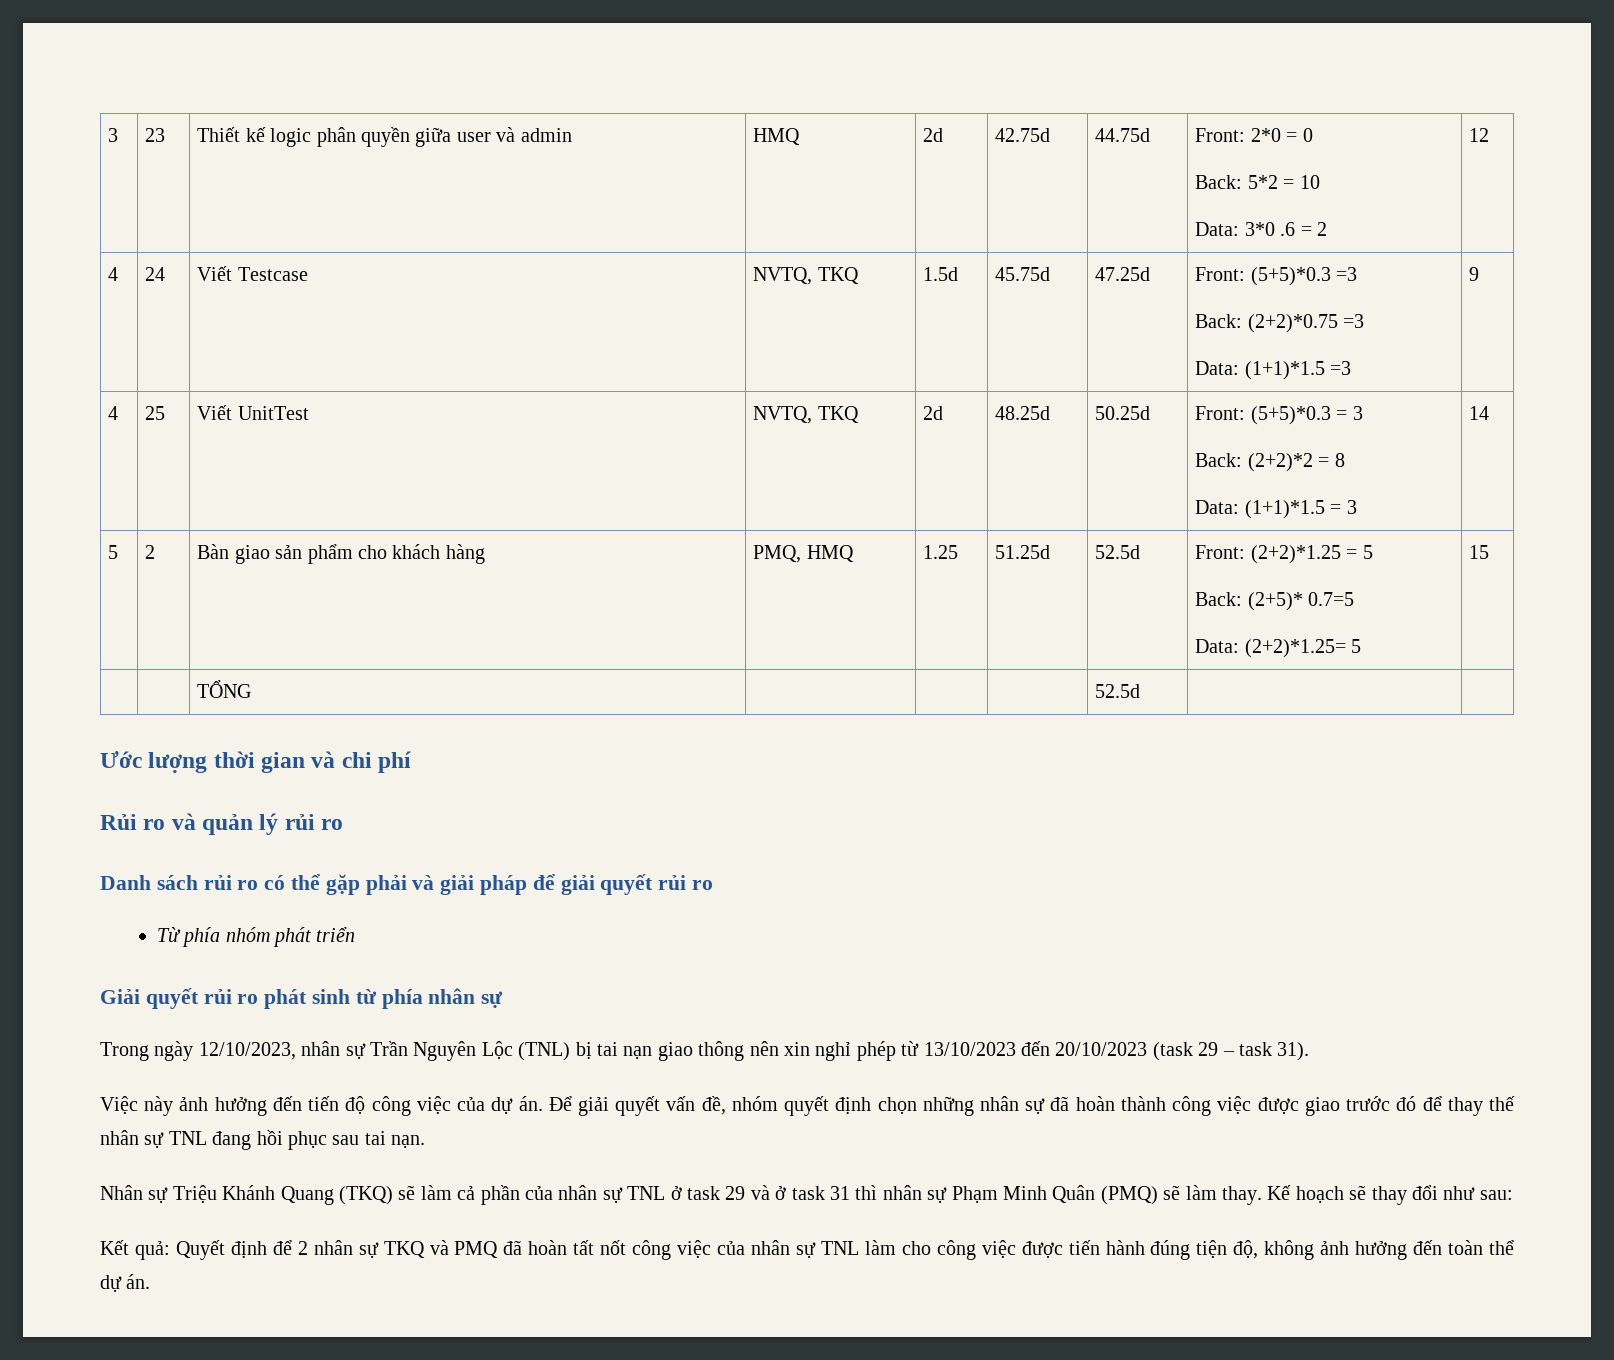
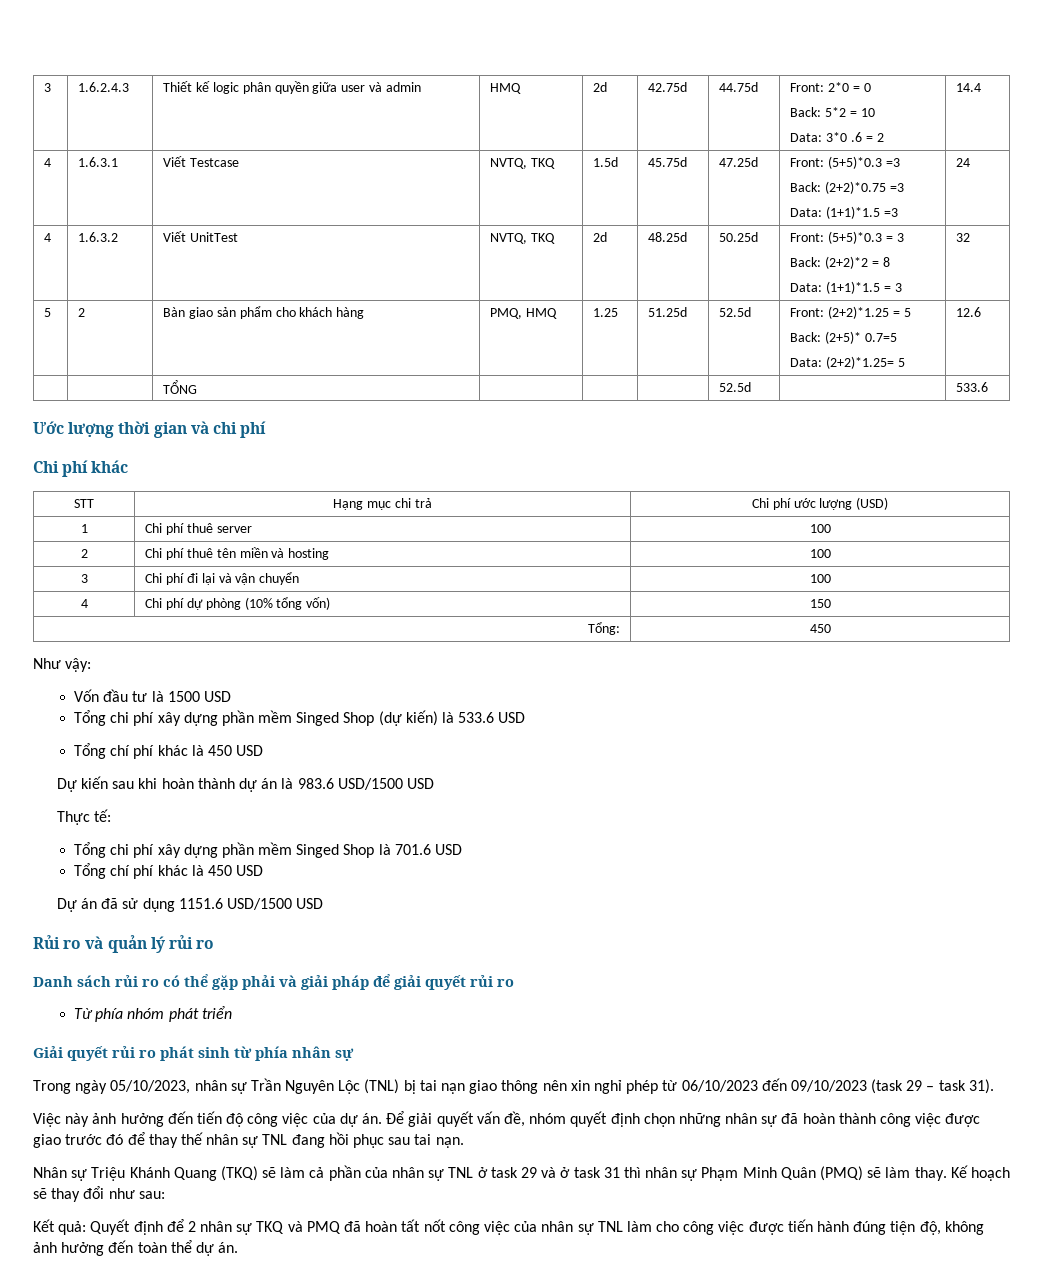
[108,128,119,142] [145,128,166,142] 3 | 23 -> [44,83,52,92] [78,82,130,92] 3 | 1.6.2.4.3
[1469,128,1490,142] [108,267,119,281] [145,267,166,281] 12 // 4 | 24 -> [956,83,982,92] [44,158,52,167] [78,157,119,167] 14.4 // 4 | 1.6.3.1
[1469,267,1480,281] [108,406,119,420] [145,406,166,420] 9 // 4 | 25 -> [956,158,971,167] [44,233,52,242] [78,232,119,242] 24 // 4 | 1.6.3.2
[1469,406,1490,420] 14 -> [956,233,971,242] 32
[1469,545,1490,559] 15 -> [956,307,982,317] 12.6
(1141, 691) none -> [956,382,989,392] 533.6
(412, 762) none -> [33,460,129,477] [74,499,94,508] [333,498,432,510] [751,497,889,510] [80,524,88,533] [145,523,252,535] [809,524,831,533] [80,549,88,558] [145,547,330,560] [809,549,831,558] [80,574,88,583] [145,572,300,585] [809,574,831,583] [80,599,88,608] [145,597,331,610] [809,599,831,608] [587,622,620,635] [809,624,831,633] [33,658,92,672] [73,689,231,702] [73,710,526,726] [73,743,264,759] [56,776,434,792] [56,809,112,825] [73,842,462,858] [73,863,264,879] [56,898,324,912] // Chi phí khác // STT | Hạng mục chi trả | Chi phí ước lượng (USD) // 1 | Chi phí thuê server | 100 // 2 | Chi phí thuê tên miền và hosting | 100 // 3 | Chi phí đi lại và vận chuyển | 100 // 4 | Chi phí dự phòng (10% tổng vốn) | 150 // Tổng: | 450 // Như vậy: // Vốn đầu tư là 1500 USD // Tổng chi phí xây dựng phần mềm Singed Shop (dự kiến) là 533.6 USD // Tổng chí phí khác là 450 USD // Dự kiến sau khi hoàn thành dự án là 983.6 USD/1500 USD // Thực tế: // Tổng chi phí xây dựng phần mềm Singed Shop là 701.6 USD // Tổng chí phí khác là 450 USD // Dự án đã sử dụng 1151.6 USD/1500 USD
[198,1042,296,1060] 12/10/2023, -> [110,1080,191,1094] 05/10/2023,
[923,1041,1148,1056] 13/10/2023 đến 20/10/2023 -> [681,1078,867,1092] 06/10/2023 đến 09/10/2023

